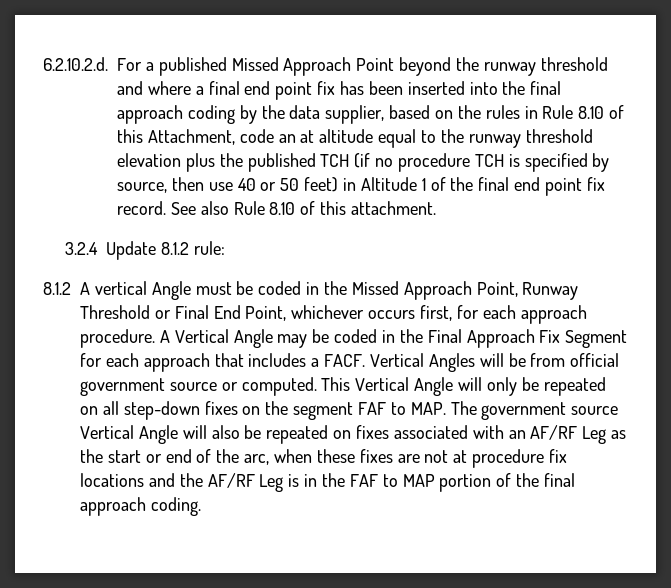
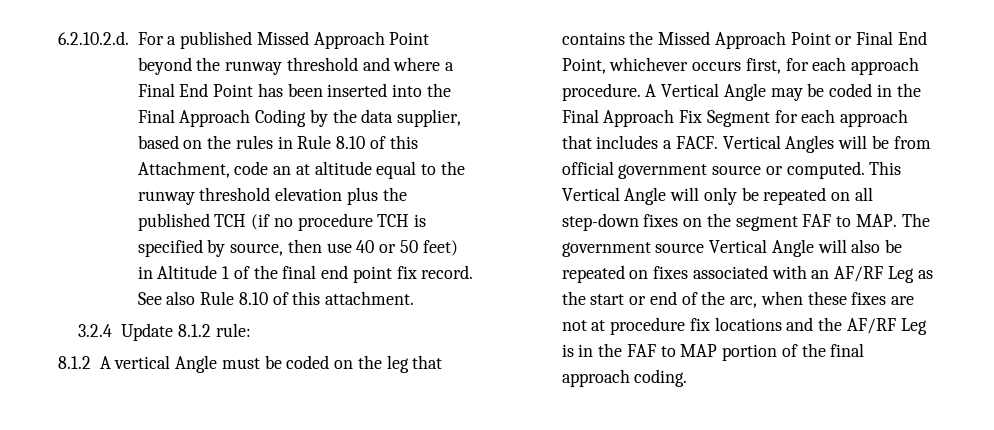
[208,81,336,100] final end point fix -> [137,83,254,97] Final End Point
[530,81,562,95] [117,105,235,124] final approach coding -> [137,109,307,127] Final Approach Coding
[306,281,579,300] [80,305,150,319] in the Missed Approach Point, Runway Threshold -> [334,355,443,373] [561,31,831,49] on the leg that contains the Missed Approach Point

